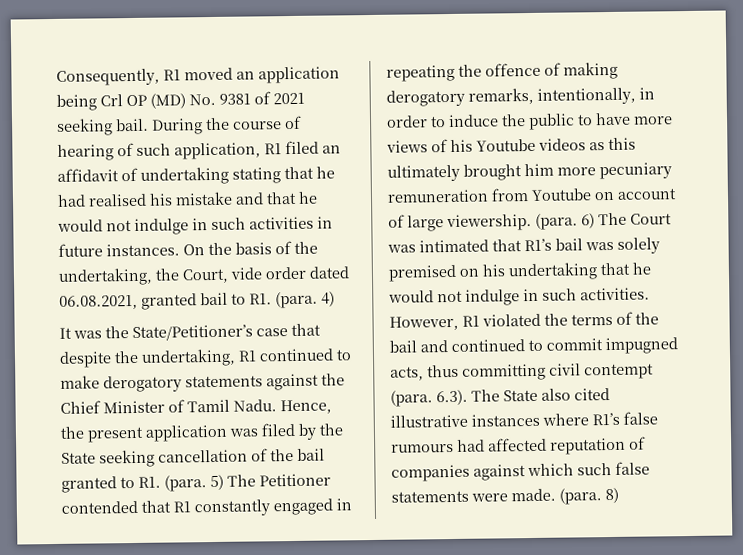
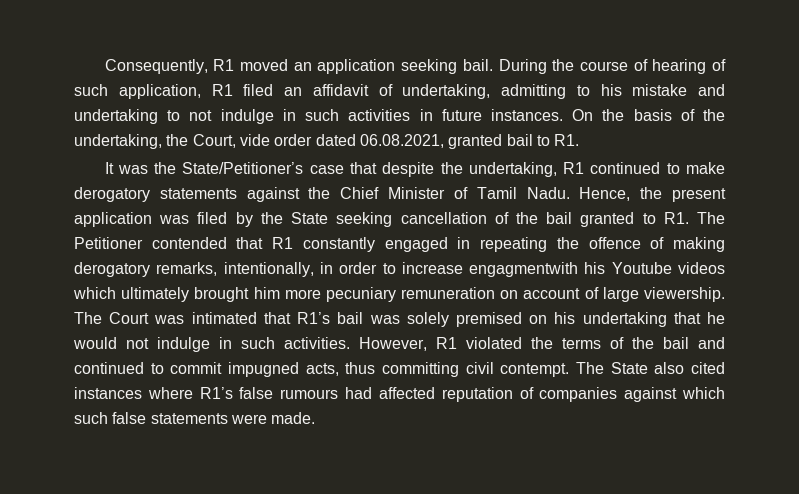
[56,91,305,111] being Crl OP (MD) No. 9381 of 2021 -> (396, 66) none
[140,166,335,185] [57,191,318,207] [57,219,103,232] undertaking stating that he had realised his mistake and that he would -> [402,84,725,99] [74,109,181,124] undertaking, admitting to his mistake and undertaking to
[275,291,335,309] (para. 4) -> (580, 140) none
[164,474,224,492] (para. 5) -> (689, 218) none
[448,112,673,131] [386,139,448,153] induce the public to have more views of -> [401,262,579,277] increase engagmentwith
[589,137,636,151] as this -> [73,287,116,299] which
[491,188,592,202] from Youtube -> (496, 293) none
[535,213,595,230] (para. 6) -> (725, 294) none
[584,363,654,380] [390,389,468,407] contempt (para. 6.3). -> [500,363,570,377] contempt.
[390,414,468,428] illustrative -> (725, 368) none
[559,487,619,505] (para. 8) -> (316, 418) none

